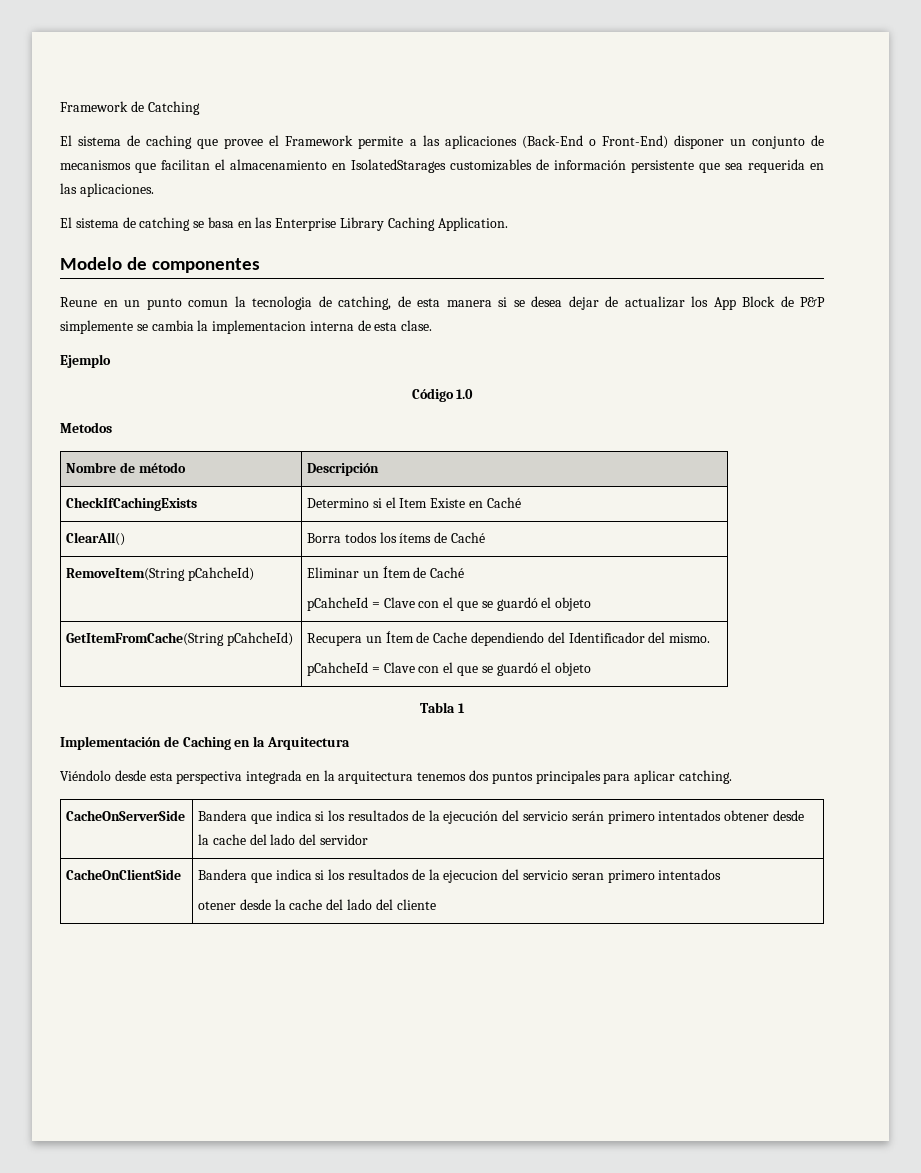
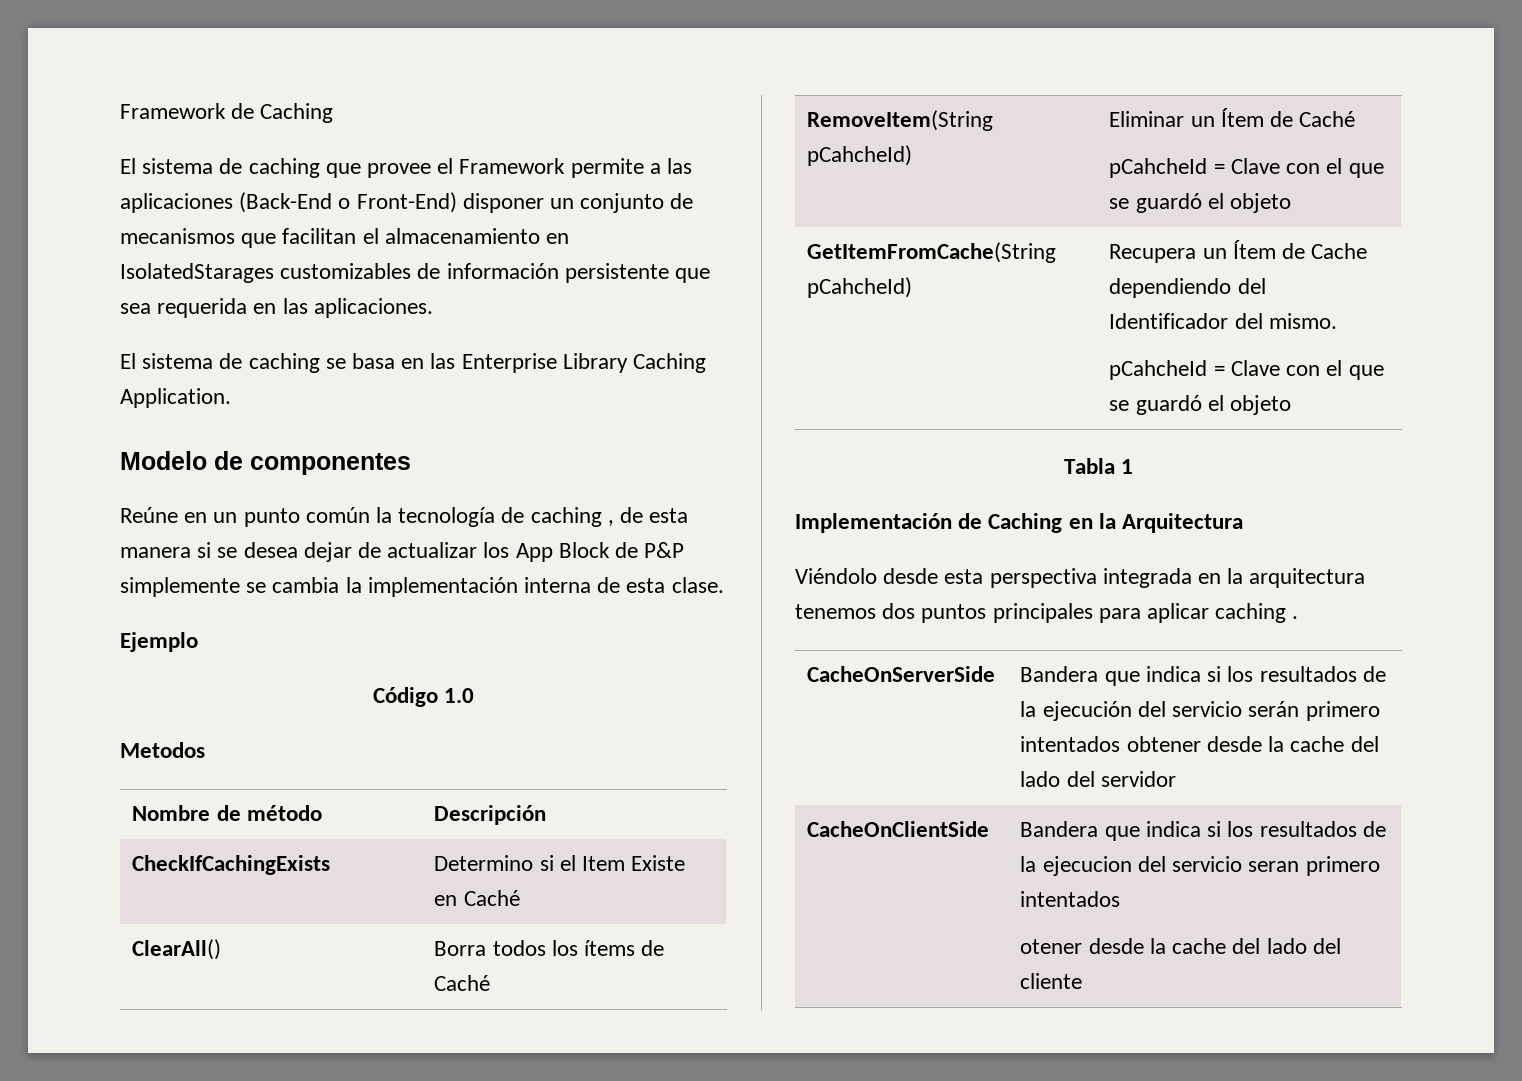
[147,101,200,115] Catching -> [260,103,334,123] Caching
[139,217,191,231] catching -> [248,353,320,373] caching
[60,297,97,307] Reune -> [120,507,178,523] Reúne
[188,296,391,310] comun la tecnologia de catching, -> [305,507,614,527] común la tecnología de caching ,
[212,320,307,334] implementacion -> [367,577,518,597] implementación
[678,770,732,784] catching. -> [1215,603,1299,623] caching .

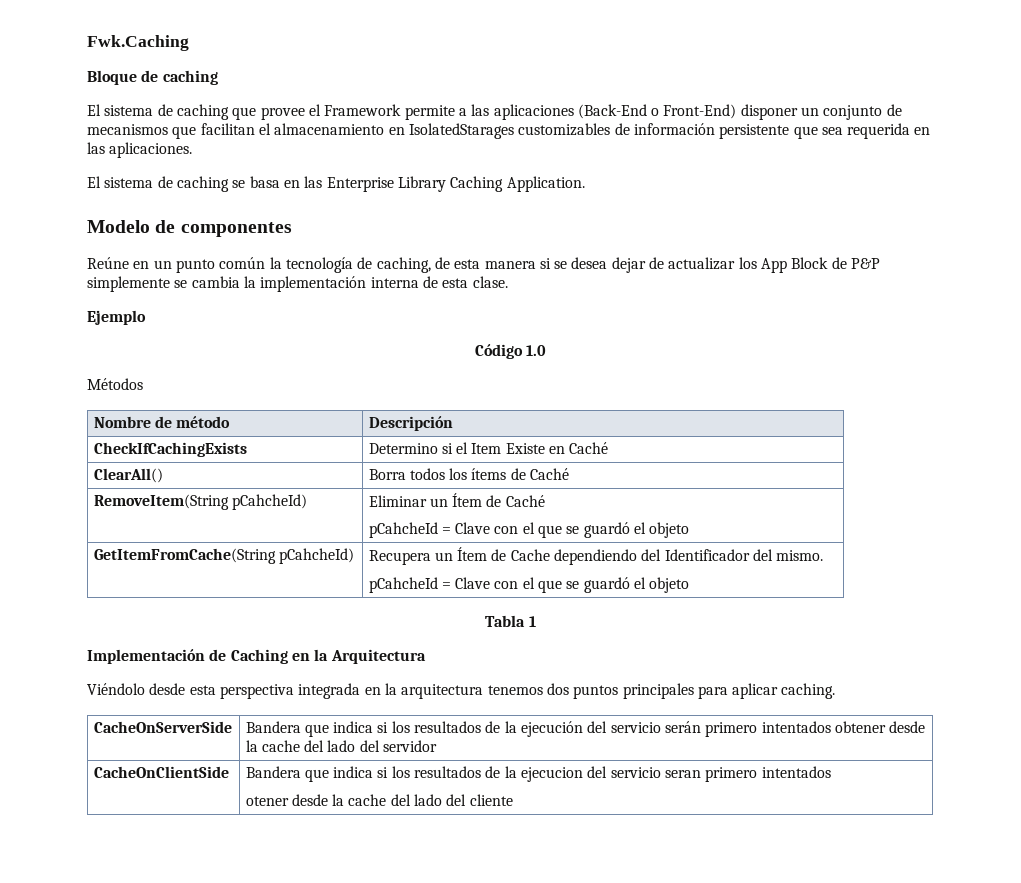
[120,103,334,123] Framework de Caching -> [87,35,189,51] [87,70,218,85] Fwk.Caching // Bloque de caching
[530,507,614,527] caching , -> [376,257,431,273] caching,
[120,742,205,758] Metodos -> [87,378,143,390] Métodos
[1215,603,1299,623] caching . -> [781,683,836,699] caching.

